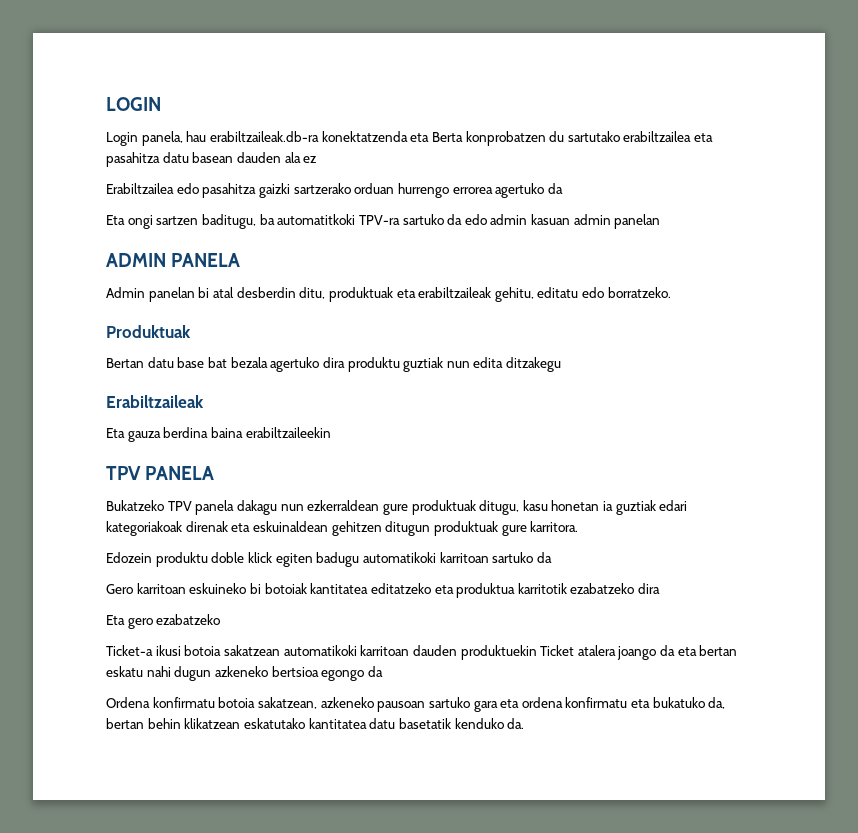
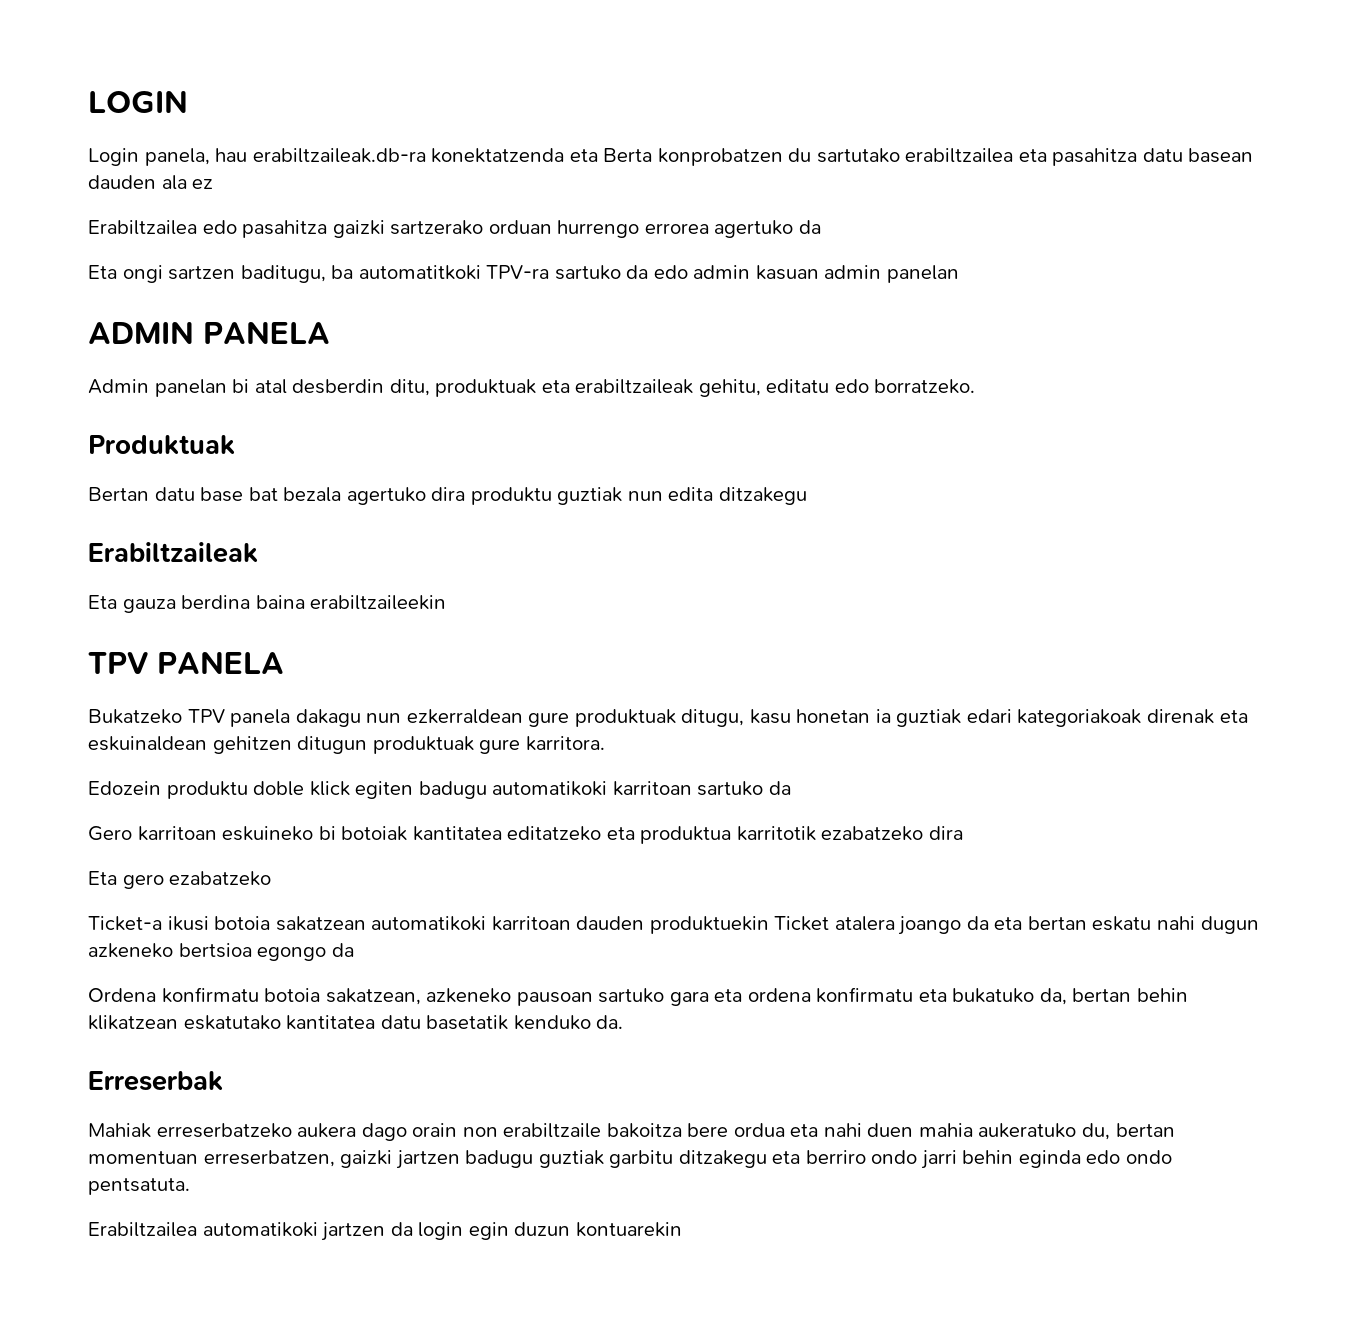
(525, 723) none -> [88,1071,223,1091] [88,1123,1175,1141] [88,1150,1173,1169] [88,1178,190,1195] [88,1222,682,1241] // Erreserbak // Mahiak erreserbatzeko aukera dago orain non erabiltzaile bakoitza bere ordua eta nahi duen mahia aukeratuko du, bertan momentuan erreserbatzen, gaizki jartzen badugu guztiak garbitu ditzakegu eta berriro ondo jarri behin eginda edo ondo pentsatuta. // Erabiltzailea automatikoki jartzen da login egin duzun kontuarekin

